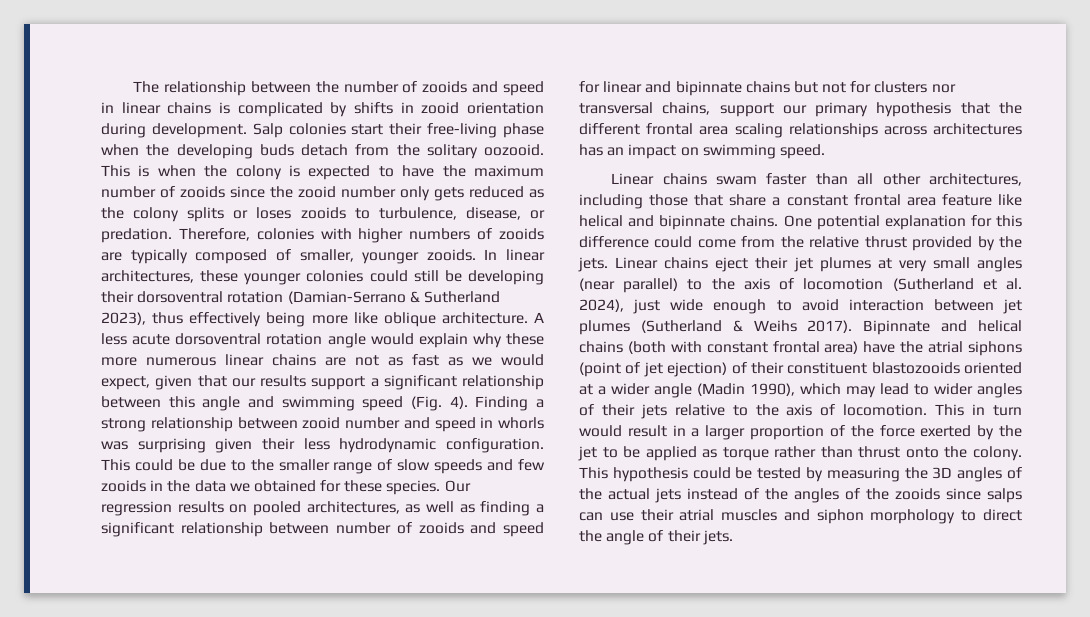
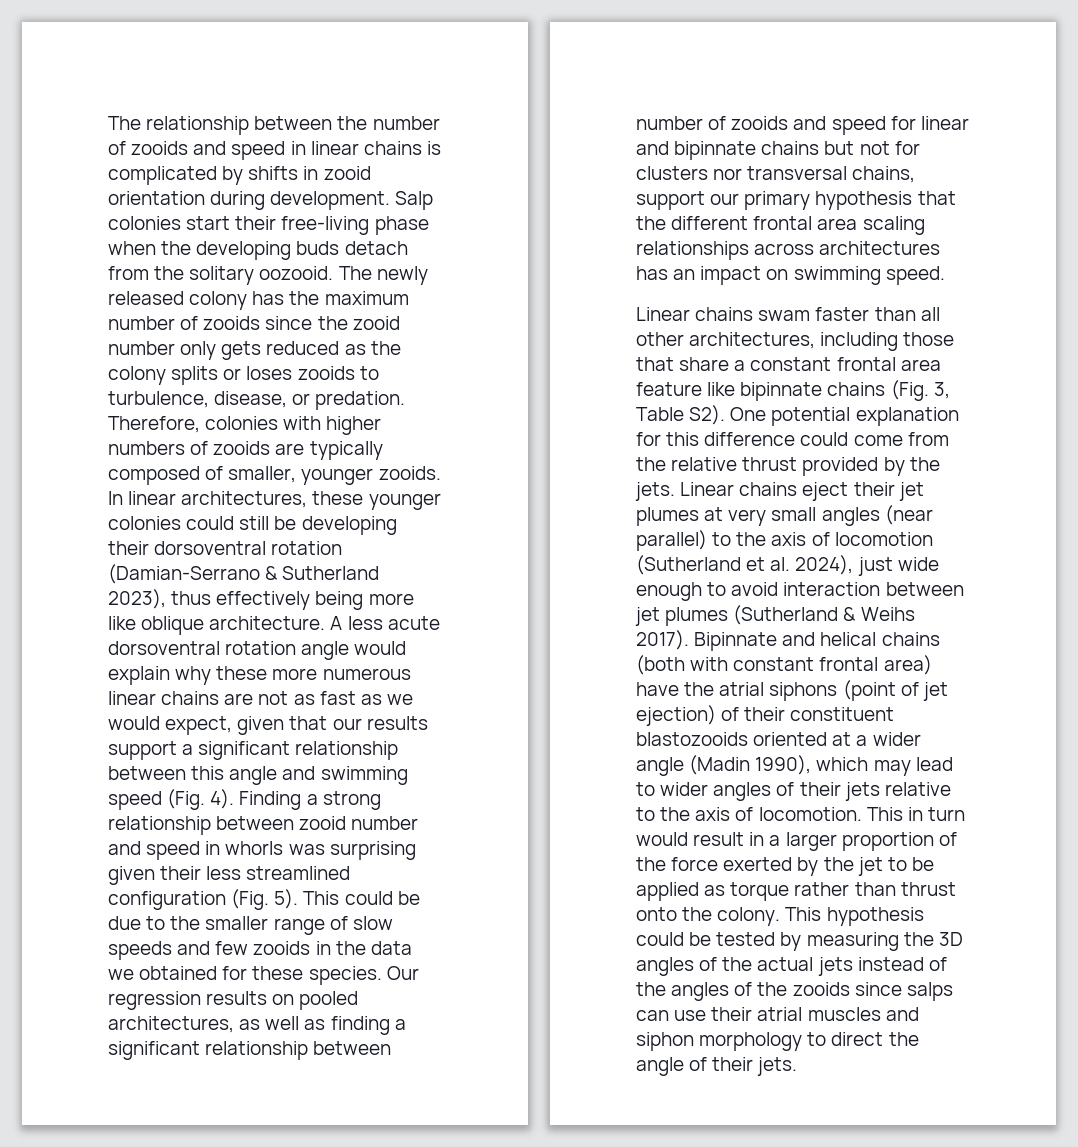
[101,165,435,180] This is when the colony is expected to have -> [338,266,428,285] [108,291,285,310] The newly released colony has
[339,438,544,453] hydrodynamic configuration. -> [246,866,351,880] [108,889,299,910] streamlined configuration (Fig. 5).
[579,215,779,230] helical and bipinnate chains. -> [740,380,950,401] [636,405,726,425] bipinnate chains (Fig. 3, Table S2).

